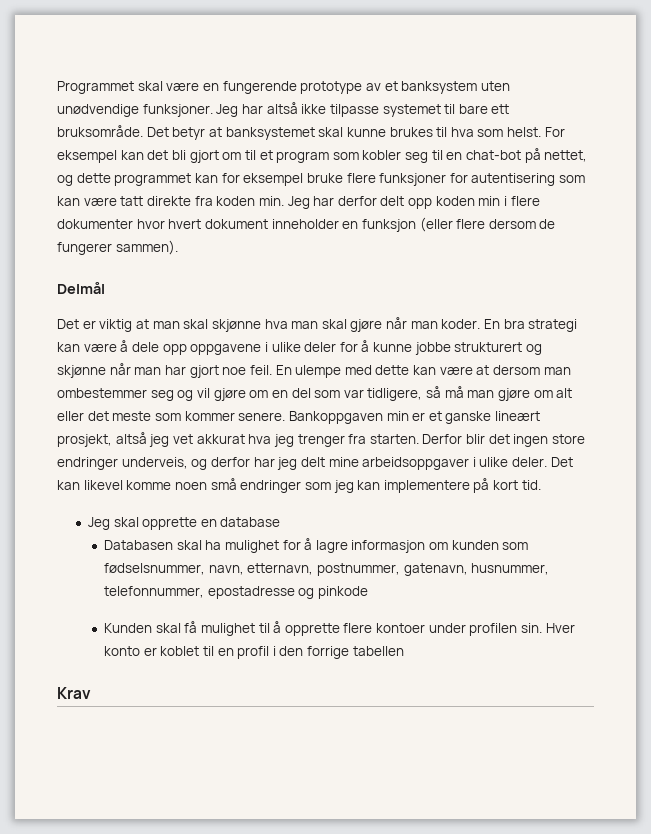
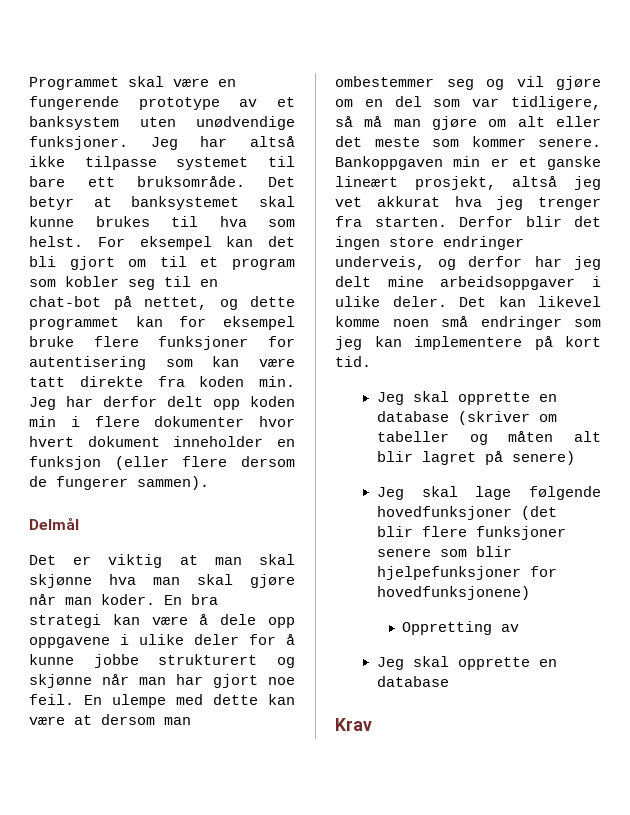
[103,538,529,553] [103,563,550,576] [103,586,368,599] [103,621,575,636] [103,646,404,659] // Databasen skal ha mulighet for å lagre informasjon om kunden som fødselsnummer, navn, etternavn, postnummer, gatenavn, husnummer, telefonnummer, epostadresse og pinkode // Kunden skal få mulighet til å opprette flere kontoer under profilen sin. Hver konto er koblet til en profil i den forrige tabellen -> [457,411,557,425] [376,431,601,445] [376,451,575,465] [376,486,601,500] [376,506,557,520] [376,526,566,540] [376,546,512,557] [376,566,557,580] [376,586,530,600] [402,621,520,635] [376,656,557,670] [376,676,449,687] (skriver om tabeller og måten alt blir lagret på senere) // Jeg skal lage følgende hovedfunksjoner (det blir flere funksjoner senere som blir hjelpefunksjoner for hovedfunksjonene) // Oppretting av // Jeg skal opprette en database

